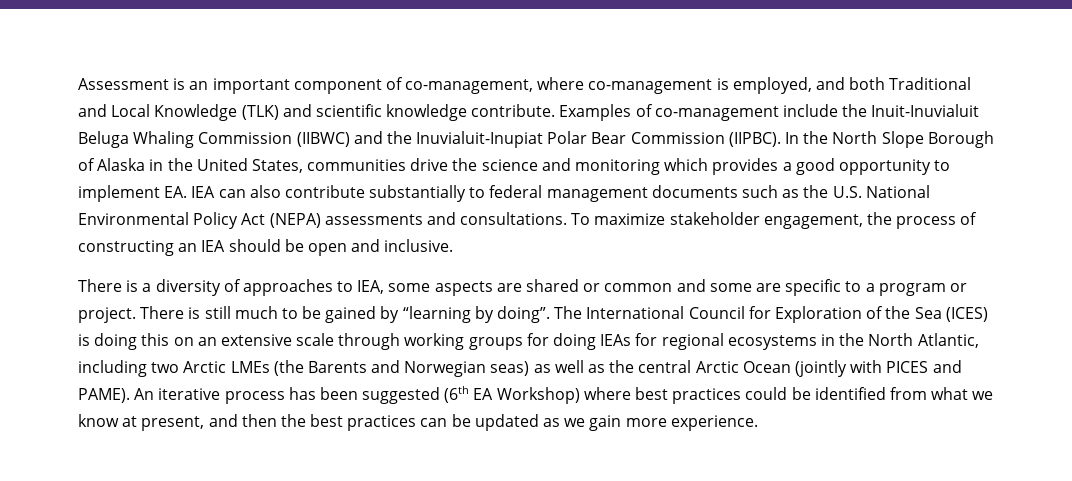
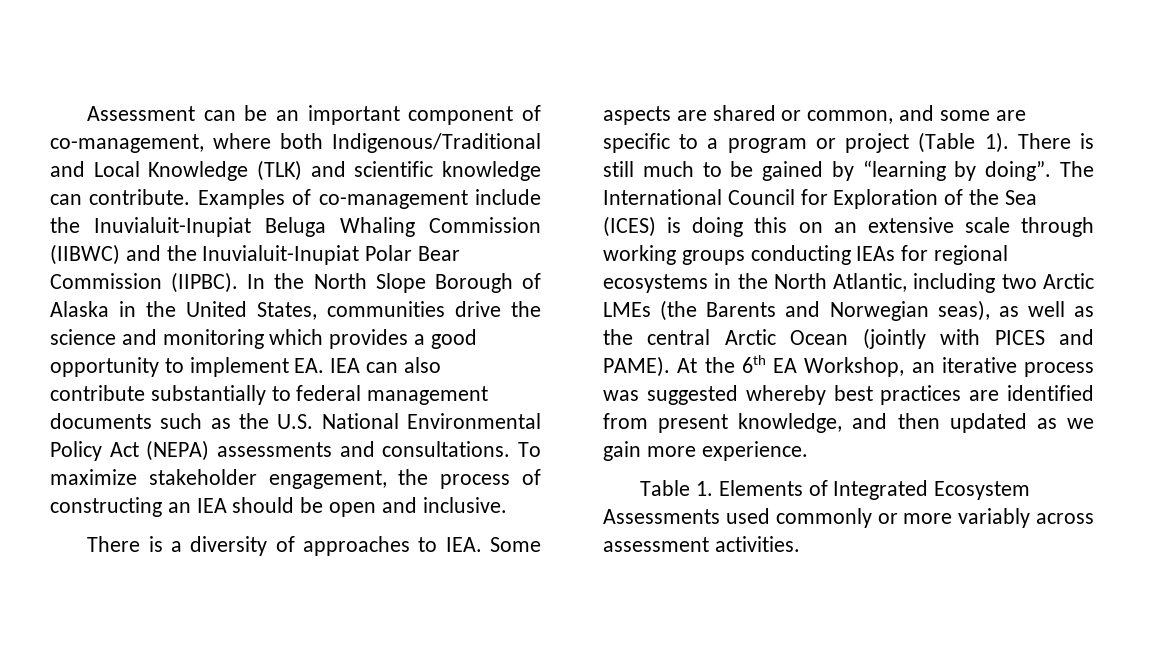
[173,78,186,90] is -> [203,105,268,121] can be
[588,77,972,94] co-management is employed, and both Traditional -> [280,133,541,153] both Indigenous/Traditional
(468, 112) none -> [50,194,82,205] can
[871,104,980,117] Inuit-Inuvialuit -> [94,217,251,237] Inuvialuit-Inupiat
[357,280,431,294] IEA, some -> [445,537,541,552] IEA. Some
[604,283,673,292] common -> [807,110,894,124] common,
[78,307,136,323] project. -> [845,132,1009,153] project (Table 1).
[526,333,597,350] for doing -> [750,245,851,265] conducting
[490,361,530,376] seas) -> [937,300,990,321] seas),
[134,386,994,404] [78,414,471,431] An iterative process has been suggested (6th EA Workshop) where best practices could be identified from what we know at present, and then the best practices can be -> [677,355,1094,377] [603,385,1094,405] [603,413,940,433] At the 6th EA Workshop, an iterative process was suggested whereby best practices are identified from present knowledge, and then
(758, 423) none -> [640,480,1031,500] [603,508,1094,528] [603,536,800,552] // Table 1. Elements of Integrated Ecosystem Assessments used commonly or more variably across assessment activities.

